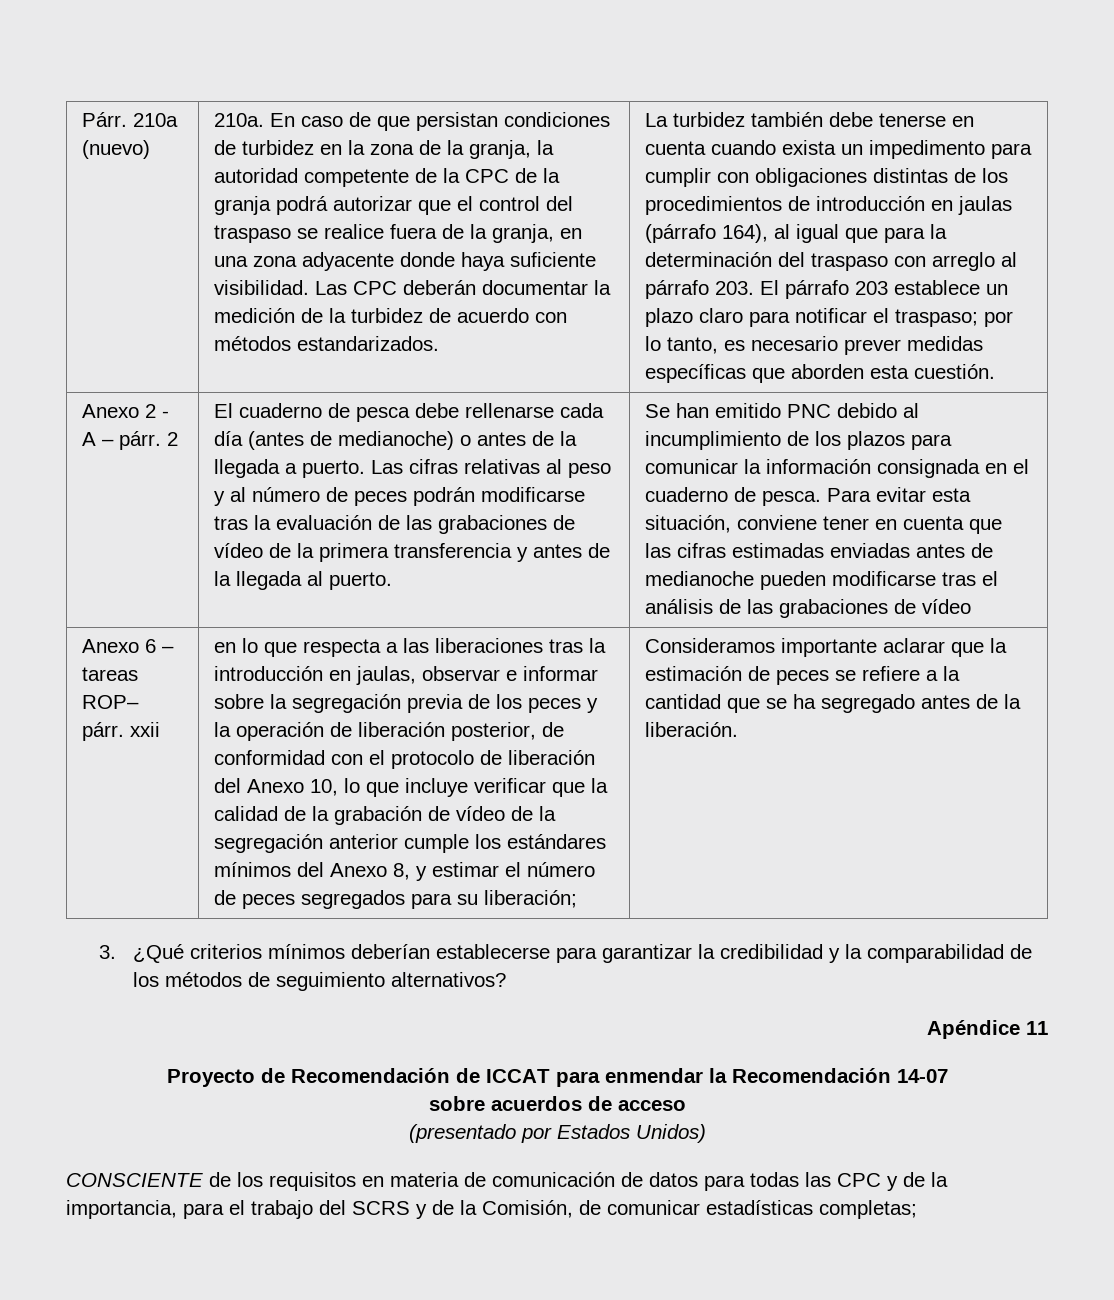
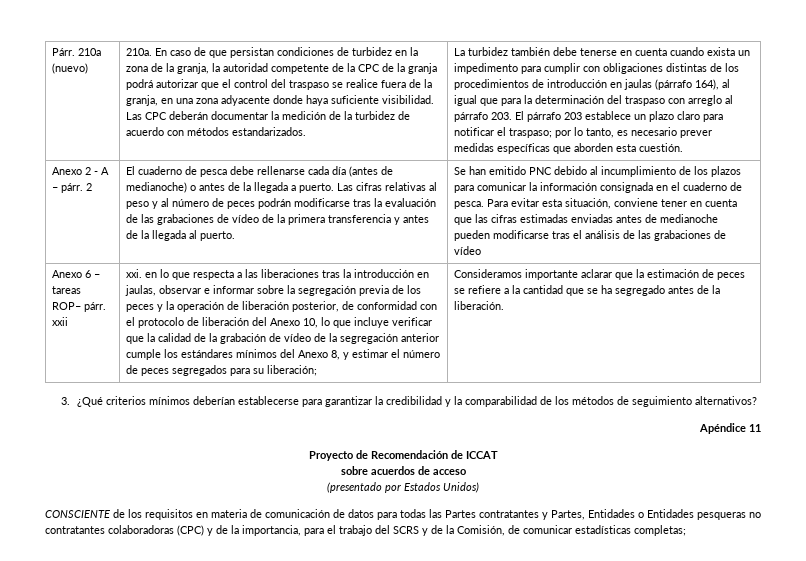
(160, 729) none -> [126,269,143,278] xxi.
[555,1068,948,1087] para enmendar la Recomendación 14-07 -> (498, 455) none
[837,1173,881,1187] CPC -> [445,509,761,520] [45,525,204,536] Partes contratantes y Partes, Entidades o Entidades pesqueras no contratantes colaboradoras (CPC)

